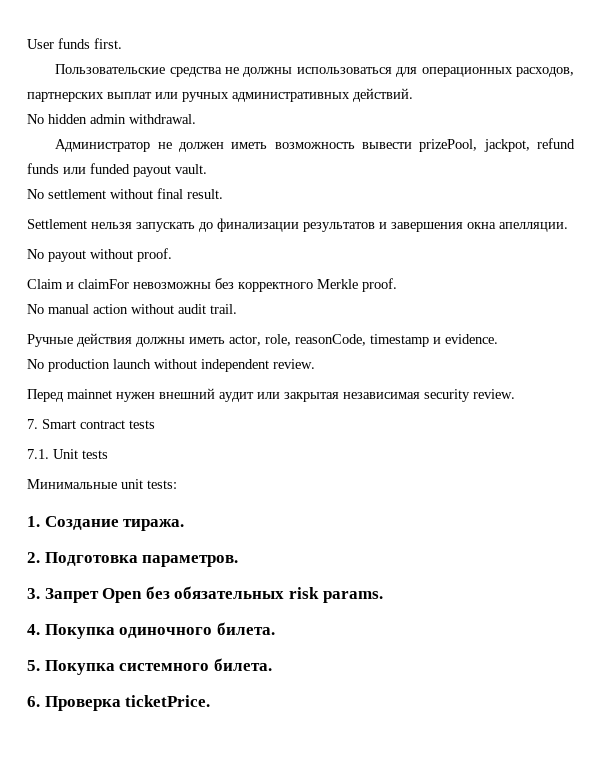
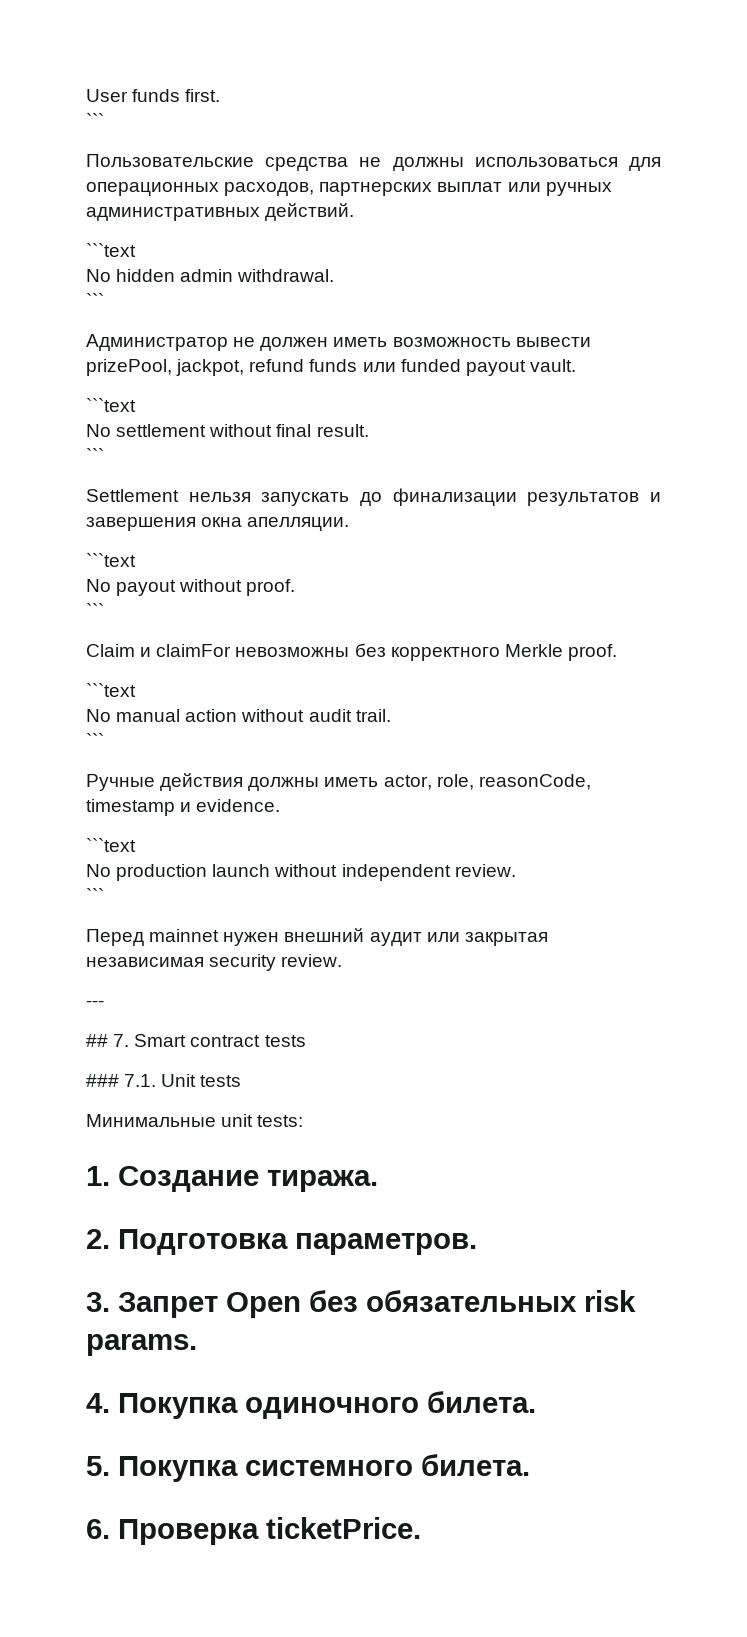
(122, 43) none -> [86,113,104,127] // ```
(413, 95) none -> [86,243,136,257] // ```text
(196, 119) none -> [86,293,104,307] // ```
(207, 169) none -> [86,398,136,412] // ```text
(223, 194) none -> [86,448,104,462] // ```
(568, 227) none -> [86,553,136,567] // ```text
(172, 255) none -> [86,603,104,617] // ```
(397, 285) none -> [86,683,136,697] // ```text
(237, 309) none -> [86,733,104,747] // ```
(498, 339) none -> [86,838,136,852] // ```text
(315, 364) none -> [86,888,104,902] // ```
(515, 394) none -> [86,1000,104,1007] [86,1034,108,1047] --- // ##
(155, 424) none -> [86,1074,119,1087] ###

